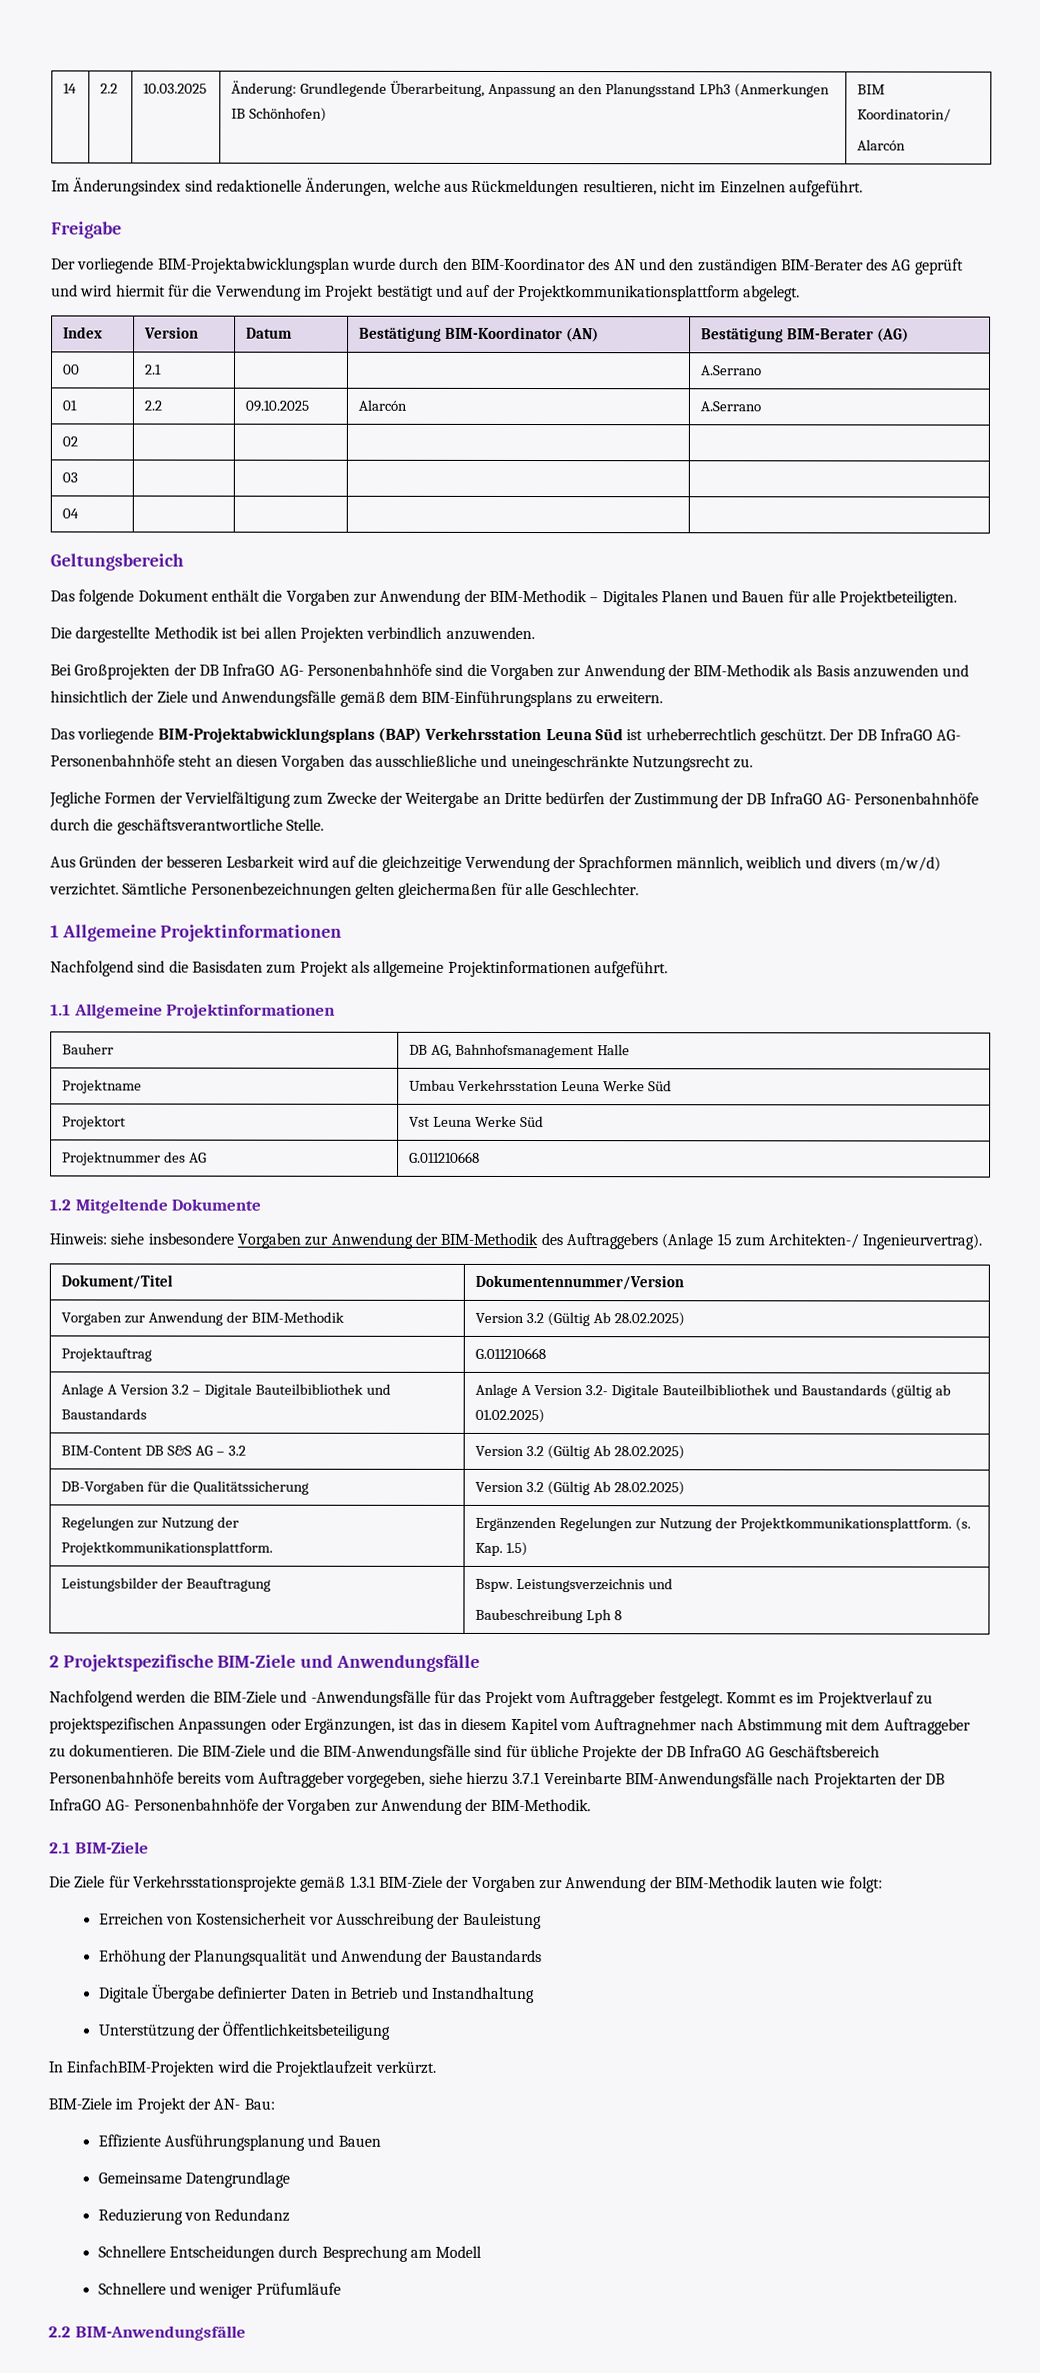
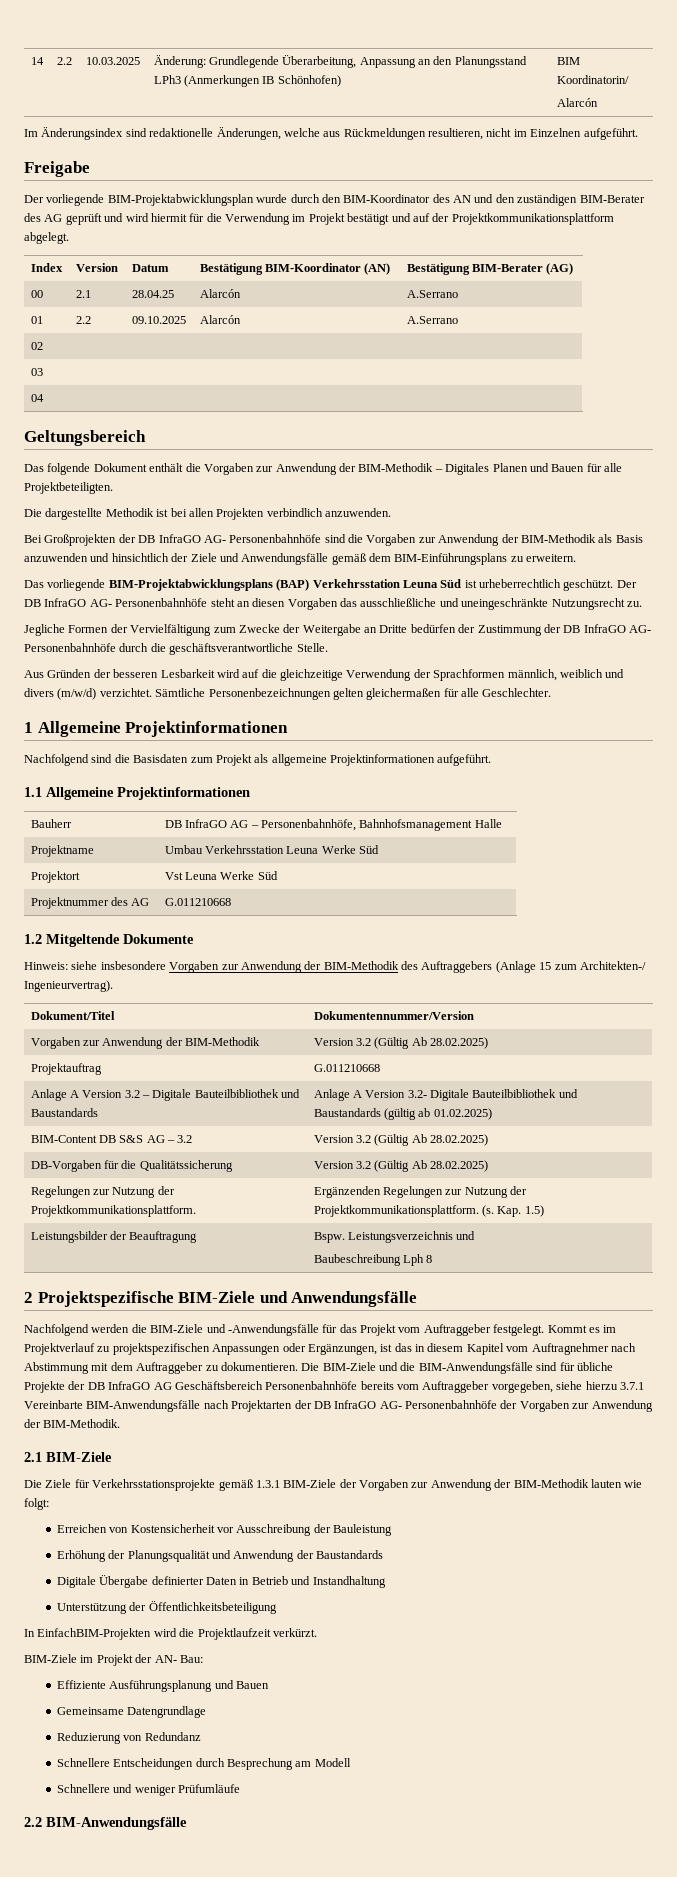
(163, 369) | -> [131,290,174,298] [199,289,241,298] 28.04.25 | Alarcón
[431,1044,453,1058] AG, -> [184,819,357,831] InfraGO AG – Personenbahnhöfe,

